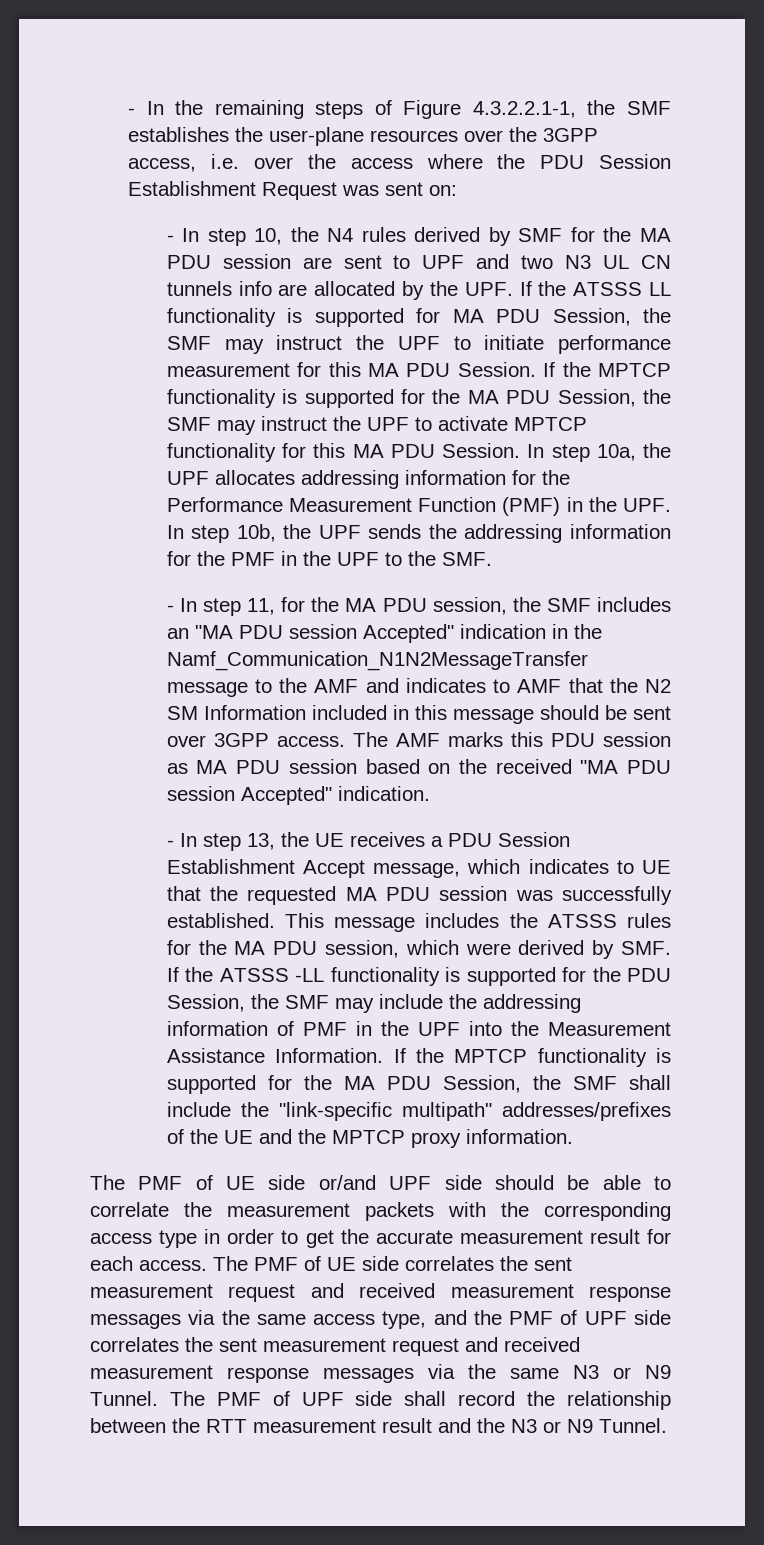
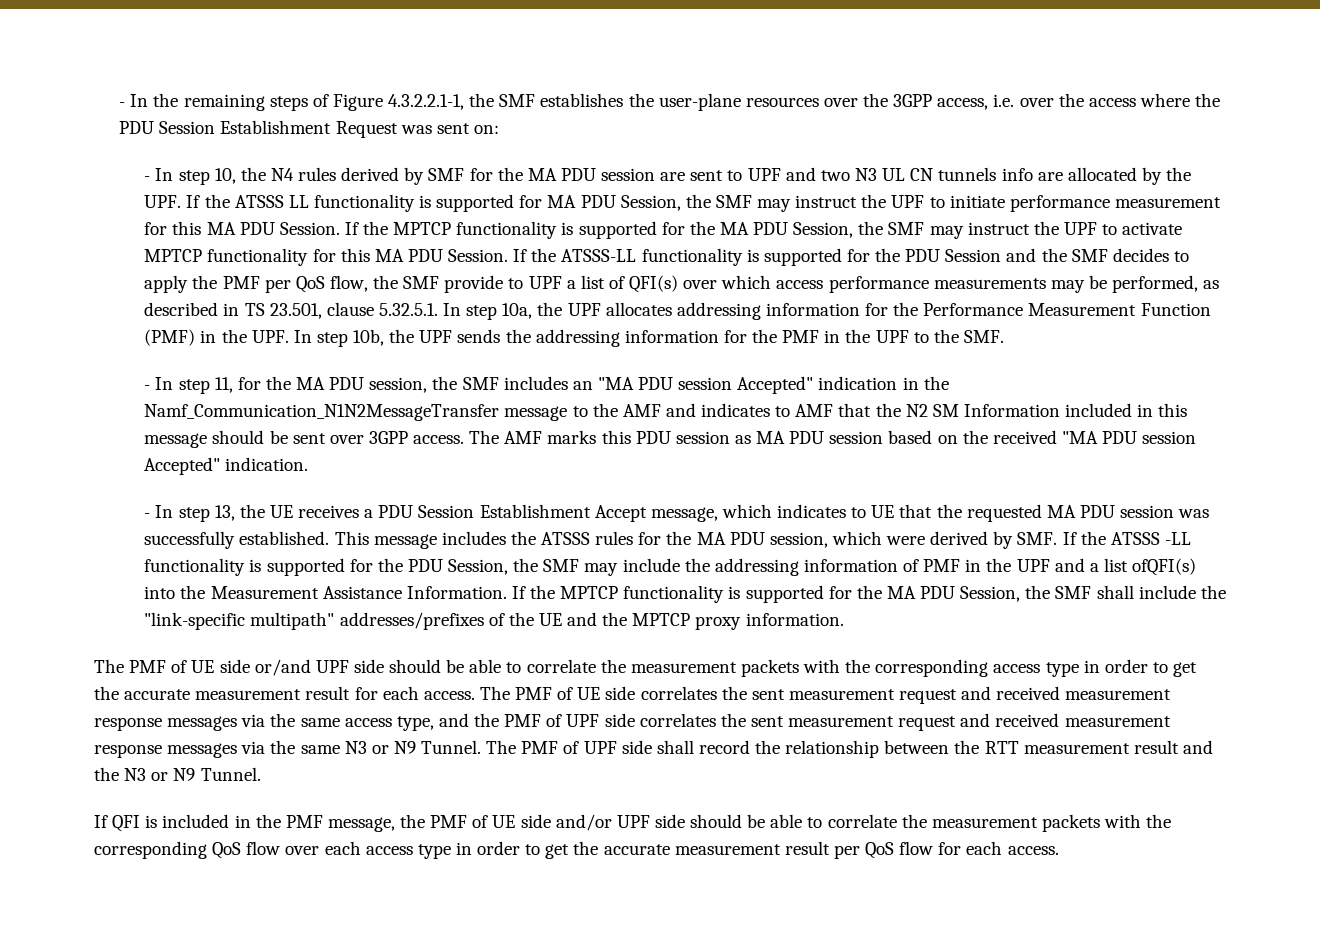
(521, 450) none -> [513,248,1189,266] [144,275,1220,293] [144,302,438,319] If the ATSSS-LL functionality is supported for the PDU Session and the SMF decides to apply the PMF per QoS flow, the SMF provide to UPF a list of QFI(s) over which access performance measurements may be performed, as described in TS 23.501, clause 5.32.5.1.
(460, 1029) none -> [1054,558,1197,576] and a list ofQFI(s)
(667, 1425) none -> [94,814,1172,832] [94,841,1059,859] // If QFI is included in the PMF message, the PMF of UE side and/or UPF side should be able to correlate the measurement packets with the corresponding QoS flow over each access type in order to get the accurate measurement result per QoS flow for each access.

